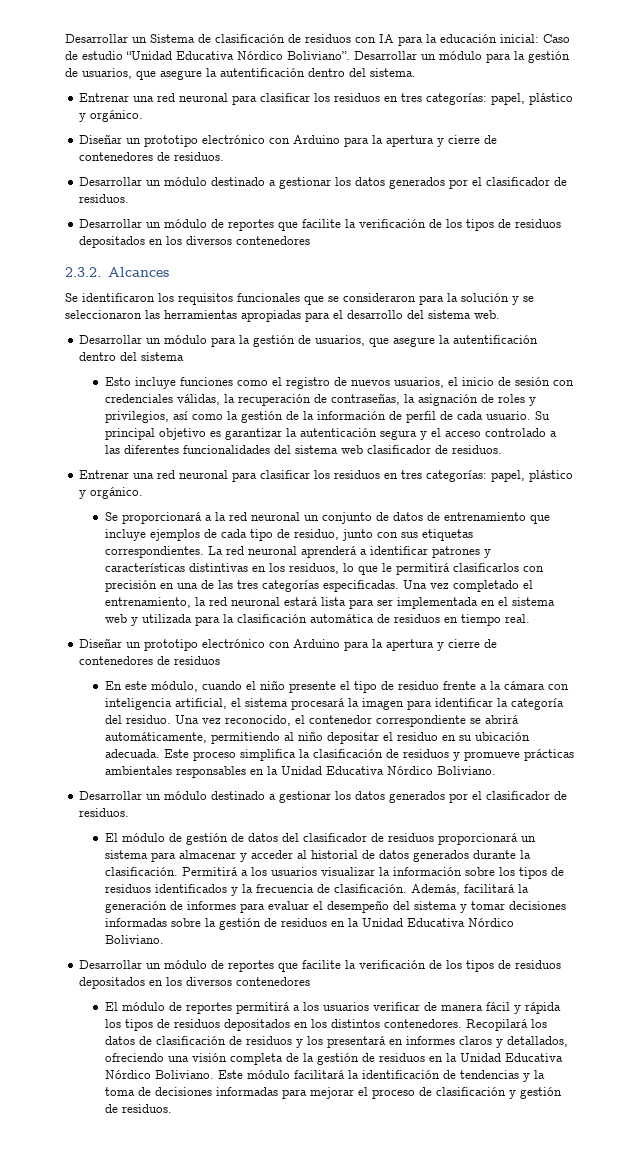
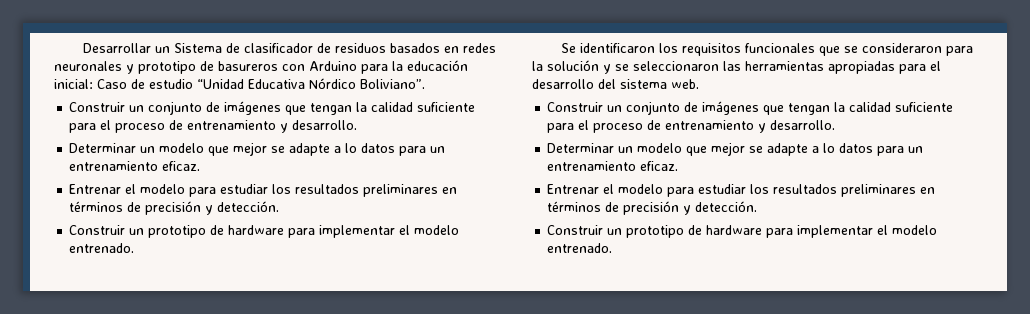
[215,34,394,43] clasificación de residuos con IA -> [243,43,496,53] [54,61,357,74] clasificador de residuos basados en redes neuronales y prototipo de basureros con Arduino
[354,51,570,63] [65,68,416,80] [79,93,574,105] [79,110,144,122] [79,134,498,147] [79,152,225,161] [79,177,568,189] [79,194,130,203] [79,219,562,231] [79,236,311,248] [65,267,169,277] Desarrollar un módulo para la gestión de usuarios, que asegure la autentificación dentro del sistema. // Entrenar una red neuronal para clasificar los residuos en tres categorías: papel, plástico y orgánico. // Diseñar un prototipo electrónico con Arduino para la apertura y cierre de contenedores de residuos. // Desarrollar un módulo destinado a gestionar los datos generados por el clasificador de residuos. // Desarrollar un módulo de reportes que facilite la verificación de los tipos de residuos depositados en los diversos contenedores // 2.3.2. Alcances -> [69,101,476,115] [69,120,358,133] [69,142,446,156] [69,161,201,171] [69,184,458,197] [69,201,280,215] [69,225,460,238] [69,243,135,253] // Construir un conjunto de imágenes que tengan la calidad suficiente para el proceso de entrenamiento y desarrollo. // Determinar un modelo que mejor se adapte a lo datos para un entrenamiento eficaz. // Entrenar el modelo para estudiar los resultados preliminares en términos de precisión y detección. // Construir un prototipo de hardware para implementar el modelo entrenado.
[79,335,539,347] [79,352,185,361] [105,377,575,389] [105,393,537,406] [105,411,551,423] [105,428,558,440] [105,445,503,454] [79,470,574,482] [79,487,144,499] [105,512,551,524] [105,529,474,541] [105,546,492,558] [105,563,545,575] [105,580,534,592] [105,597,556,609] [105,614,531,626] [79,638,498,651] [79,656,221,665] [105,680,570,693] [105,698,565,710] [105,715,520,727] [105,731,531,744] [105,749,575,761] [105,766,497,778] [79,791,568,803] [79,808,130,817] [105,833,537,845] [105,850,532,862] [105,867,565,879] [105,884,530,896] [105,900,567,913] [105,918,515,930] [105,935,165,944] [79,960,562,972] [79,977,311,989] [105,1002,562,1014] [105,1019,548,1031] [105,1036,569,1048] [105,1053,564,1065] [105,1070,546,1082] [105,1087,563,1099] [105,1104,173,1113] Desarrollar un módulo para la gestión de usuarios, que asegure la autentificación dentro del sistema // Esto incluye funciones como el registro de nuevos usuarios, el inicio de sesión con credenciales válidas, la recuperación de contraseñas, la asignación de roles y privilegios, así como la gestión de la información de perfil de cada usuario. Su principal objetivo es garantizar la autenticación segura y el acceso controlado a las diferentes funcionalidades del sistema web clasificador de residuos. // Entrenar una red neuronal para clasificar los residuos en tres categorías: papel, plástico y orgánico. // Se proporcionará a la red neuronal un conjunto de datos de entrenamiento que incluye ejemplos de cada tipo de residuo, junto con sus etiquetas correspondientes. La red neuronal aprenderá a identificar patrones y características distintivas en los residuos, lo que le permitirá clasificarlos con precisión en una de las tres categorías especificadas. Una vez completado el entrenamiento, la red neuronal estará lista para ser implementada en el sistema web y utilizada para la clasificación automática de residuos en tiempo real. // Diseñar un prototipo electrónico con Arduino para la apertura y cierre de contenedores de residuos // En este módulo, cuando el niño presente el tipo de residuo frente a la cámara con inteligencia artificial, el sistema procesará la imagen para identificar la categoría del residuo. Una vez reconocido, el contenedor correspondiente se abrirá automáticamente, permitiendo al niño depositar el residuo en su ubicación adecuada. Este proceso simplifica la clasificación de residuos y promueve prácticas ambientales responsables en la Unidad Educativa Nórdico Boliviano. // Desarrollar un módulo destinado a gestionar los datos generados por el clasificador de residuos. // El módulo de gestión de datos del clasificador de residuos proporcionará un sistema para almacenar y acceder al historial de datos generados durante la clasificación. Permitirá a los usuarios visualizar la información sobre los tipos de residuos identificados y la frecuencia de clasificación. Además, facilitará la generación de informes para evaluar el desempeño del sistema y tomar decisiones informadas sobre la gestión de residuos en la Unidad Educativa Nórdico Boliviano. // Desarrollar un módulo de reportes que facilite la verificación de los tipos de residuos depositados en los diversos contenedores // El módulo de reportes permitirá a los usuarios verificar de manera fácil y rápida los tipos de residuos depositados en los distintos contenedores. Recopilará los datos de clasificación de residuos y los presentará en informes claros y detallados, ofreciendo una visión completa de la gestión de residuos en la Unidad Educativa Nórdico Boliviano. Este módulo facilitará la identificación de tendencias y la toma de decisiones informadas para mejorar el proceso de clasificación y gestión de residuos. -> [547,101,954,115] [547,120,836,133] [547,142,924,156] [547,161,679,171] [547,184,936,197] [547,201,758,215] [547,225,938,238] [547,243,613,253] Construir un conjunto de imágenes que tengan la calidad suficiente para el proceso de entrenamiento y desarrollo. // Determinar un modelo que mejor se adapte a lo datos para un entrenamiento eficaz. // Entrenar el modelo para estudiar los resultados preliminares en términos de precisión y detección. // Construir un prototipo de hardware para implementar el modelo entrenado.

